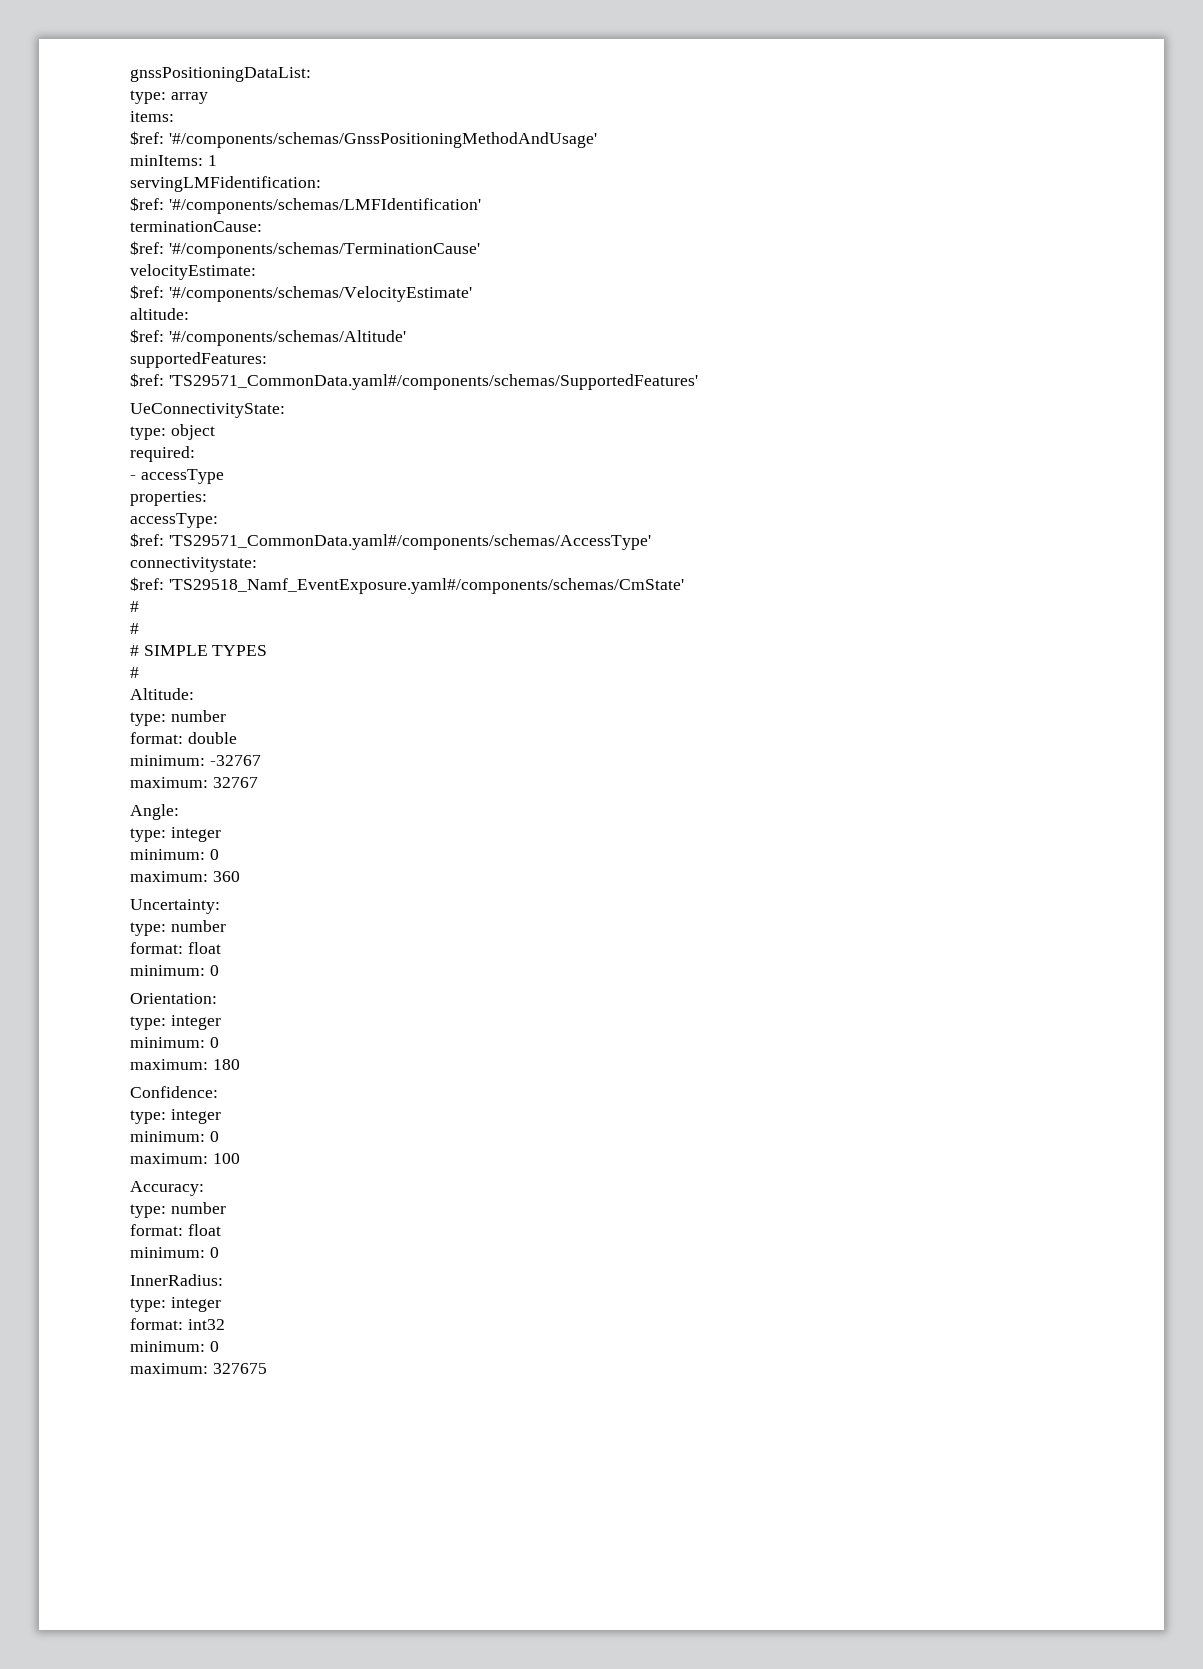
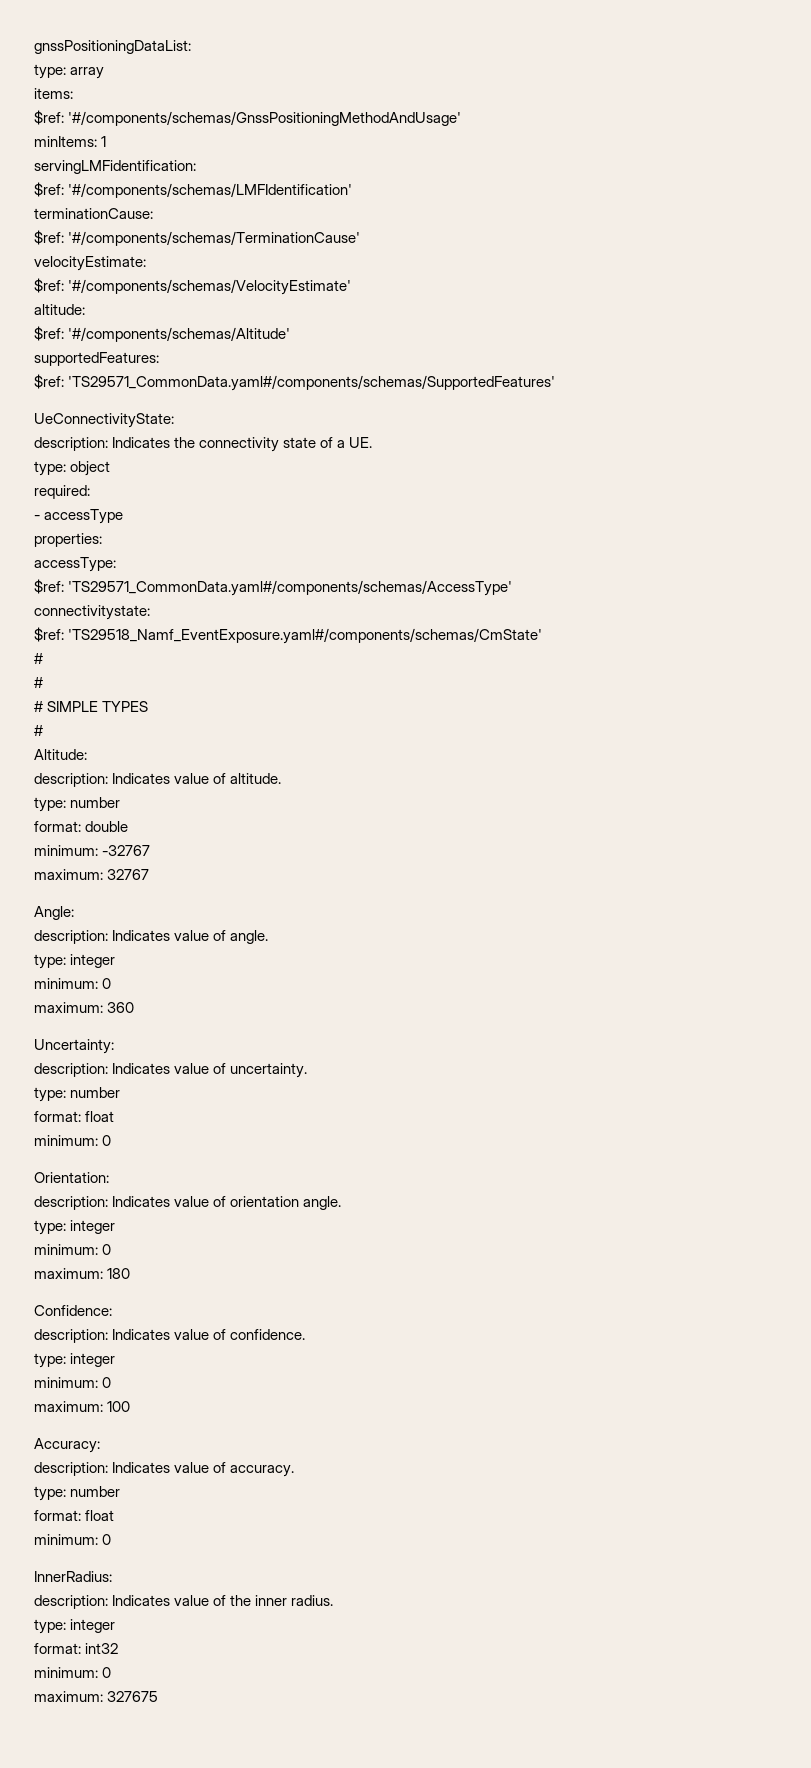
(285, 410) none -> [34,437,373,452] // description: Indicates the connectivity state of a UE.
(194, 694) none -> [34,773,282,787] // description: Indicates value of altitude.
(179, 812) none -> [34,930,269,944] // description: Indicates value of angle.
(220, 906) none -> [34,1063,308,1078] // description: Indicates value of uncertainty.
(217, 998) none -> [34,1196,342,1210] // description: Indicates value of orientation angle.
(218, 1092) none -> [34,1329,306,1343] // description: Indicates value of confidence.
(204, 1188) none -> [34,1462,295,1477] // description: Indicates value of accuracy.
(223, 1280) none -> [34,1595,334,1609] // description: Indicates value of the inner radius.

